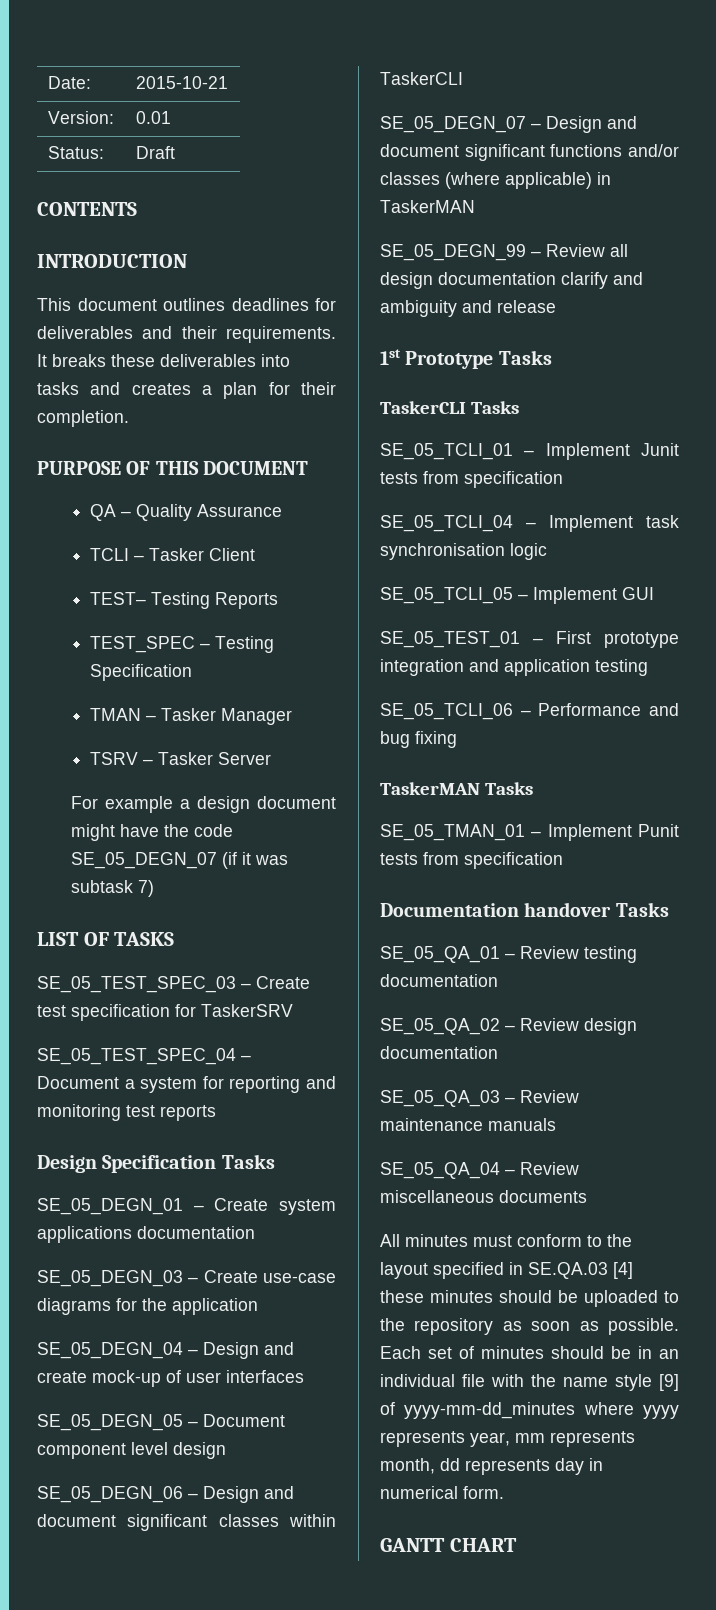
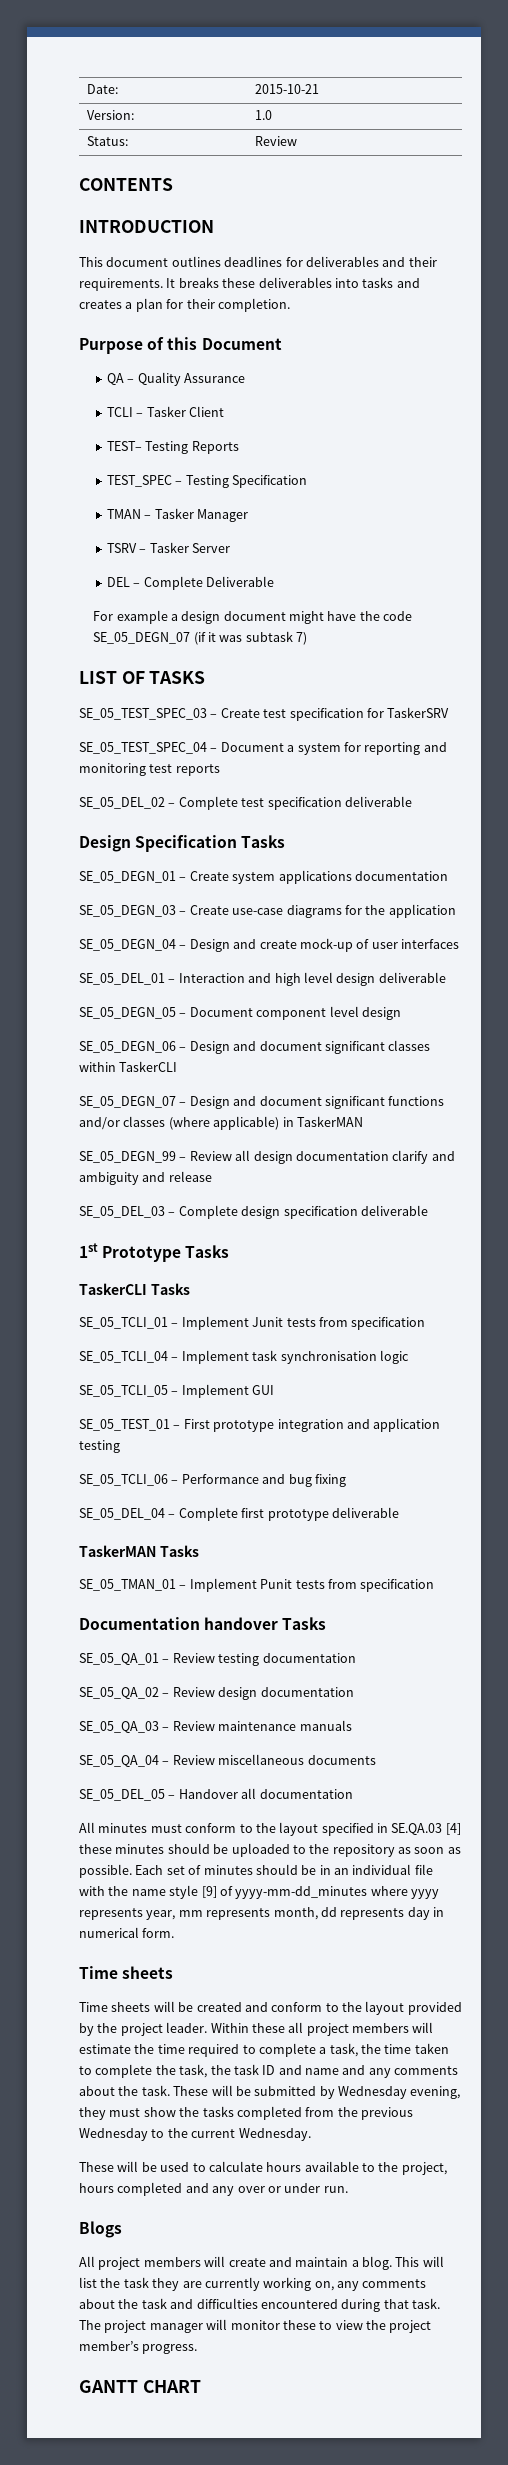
[135,111,171,124] 0.01 -> [254,110,272,120] 1.0
[135,146,175,159] Draft -> [254,136,297,146] Review
[37,461,308,475] PURPOSE OF THIS DOCUMENT -> [79,337,282,354] Purpose of this Document
(271, 758) none -> [106,576,275,590] // DEL – Complete Deliverable
(216, 1113) none -> [79,796,412,810] // SE_05_DEL_02 – Complete test specification deliverable
(304, 1376) none -> [79,972,446,986] // SE_05_DEL_01 – Interaction and high level design deliverable
(556, 306) none -> [79,1205,428,1219] // SE_05_DEL_03 – Complete design specification deliverable
(457, 739) none -> [79,1507,399,1521] // SE_05_DEL_04 – Complete first prototype deliverable
(587, 1196) none -> [79,1788,353,1801] // SE_05_DEL_05 – Handover all documentation
(504, 1492) none -> [79,1966,174,1979] [79,2001,462,2015] [79,2022,434,2036] [79,2043,449,2057] [79,2064,459,2078] [79,2085,461,2099] [79,2106,413,2120] [79,2128,311,2141] [79,2161,447,2175] [79,2182,348,2196] [79,2221,122,2238] [79,2256,444,2270] [79,2277,427,2291] [79,2298,440,2312] [79,2319,432,2333] [79,2341,198,2354] // Time sheets // Time sheets will be created and conform to the layout provided by the project leader. Within these all project members will estimate the time required to complete a task, the time taken to complete the task, the task ID and name and any comments about the task. These will be submitted by Wednesday evening, they must show the tasks completed from the previous Wednesday to the current Wednesday. // These will be used to calculate hours available to the project, hours completed and any over or under run. // Blogs // All project members will create and maintain a blog. This will list the task they are currently working on, any comments about the task and difficulties encountered during that task. The project manager will monitor these to view the project member’s progress.

